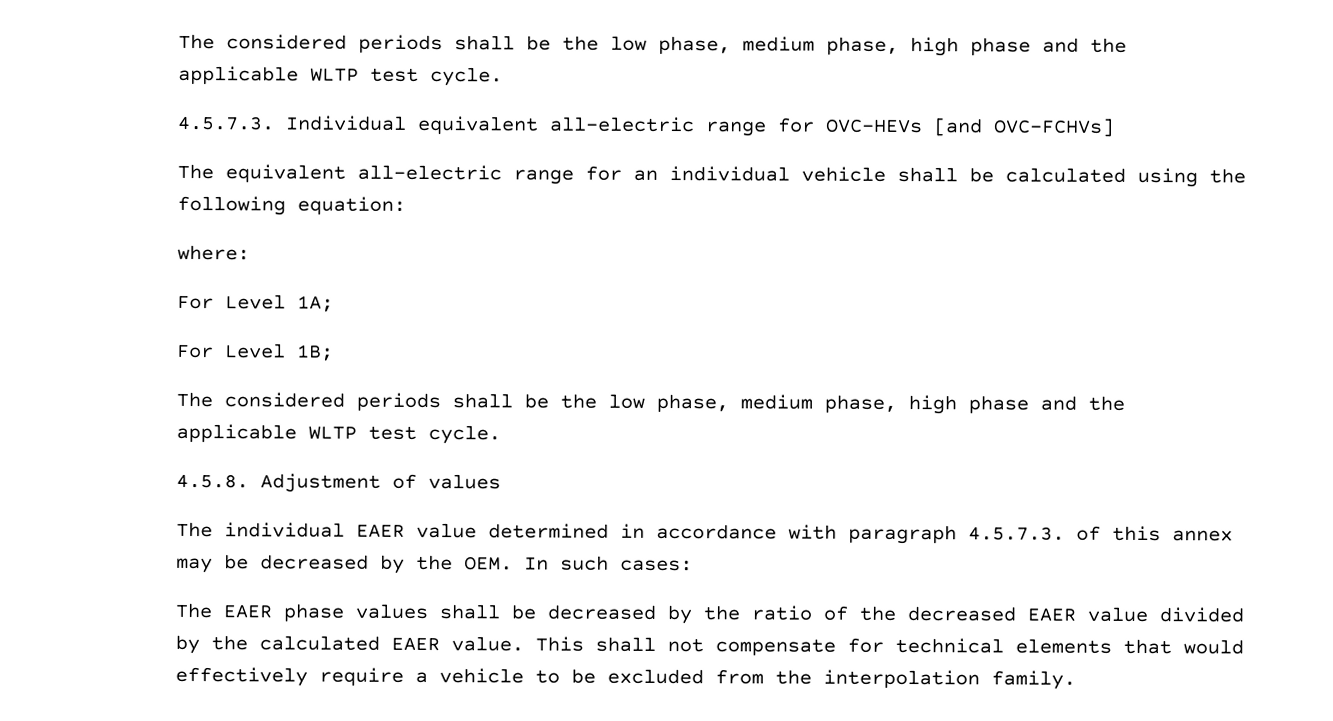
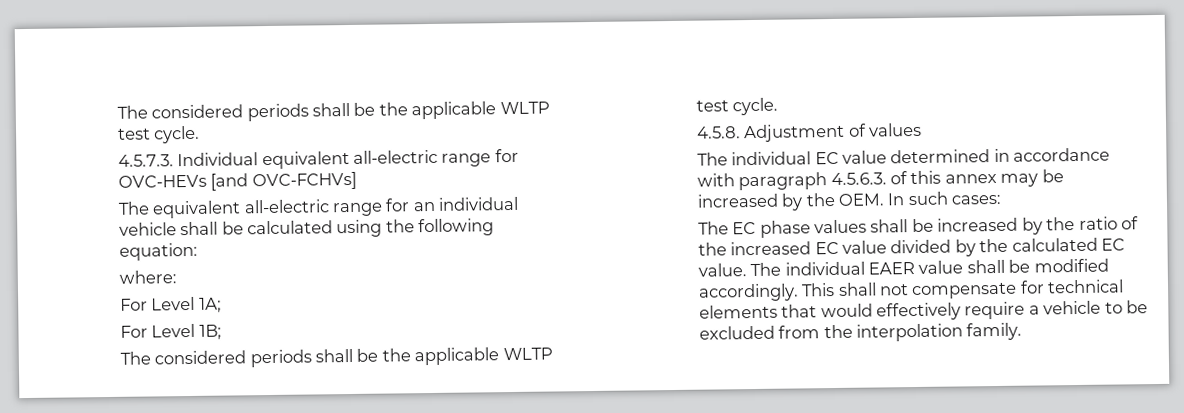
[178,33,1128,57] The considered periods shall be the low phase, medium phase, high phase and the -> [116,102,408,122] The considered periods shall be the
[608,393,1126,415] low phase, medium phase, high phase and the -> (411, 355) none
[356,523,406,538] EAER -> [814,151,839,165] EC
[968,526,1066,541] 4.5.7.3. -> [830,172,887,186] 4.5.6.3.
[260,554,370,570] decreased -> [696,193,779,208] increased
[223,604,273,619] EAER -> [732,221,757,235] EC
[547,604,657,620] decreased -> [937,217,1019,232] increased
[907,606,1077,622] decreased EAER -> [730,241,839,256] increased EC
[391,636,525,652] EAER value. -> [1101,238,1126,251] [697,258,1109,277] [697,283,799,302] EC value. The individual EAER value shall be modified accordingly.

